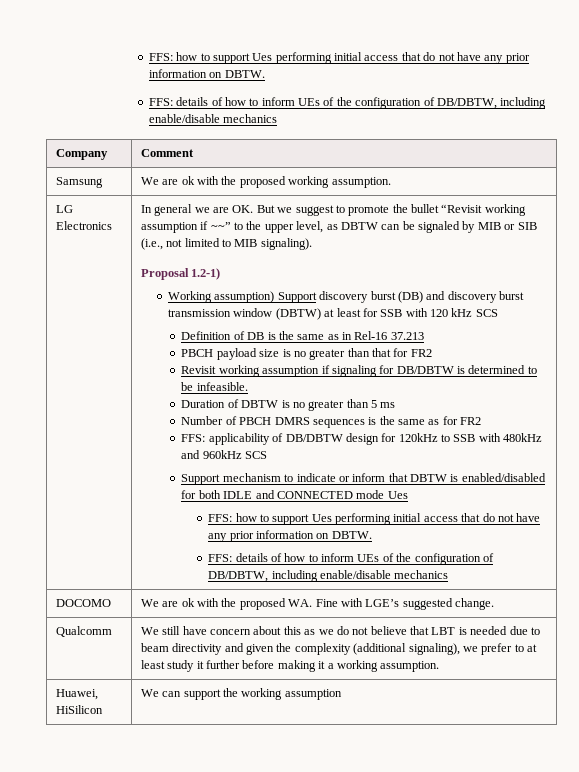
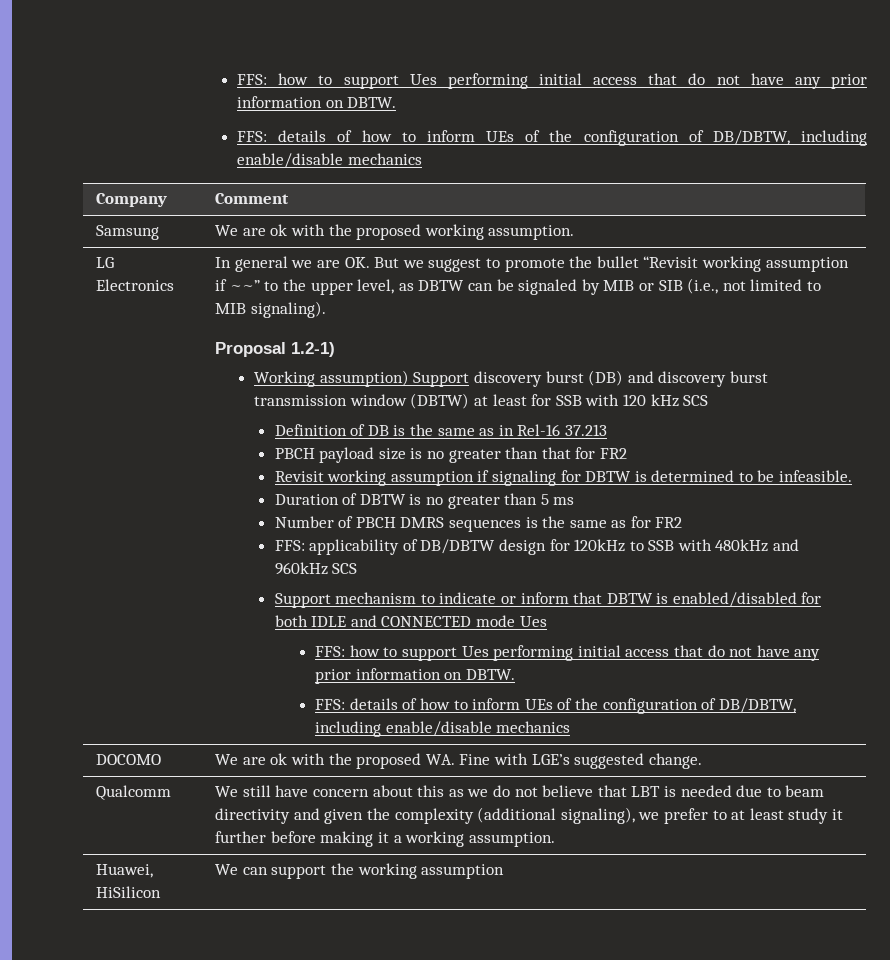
[396,366,454,374] DB/DBTW -> [585,471,632,482] DBTW

